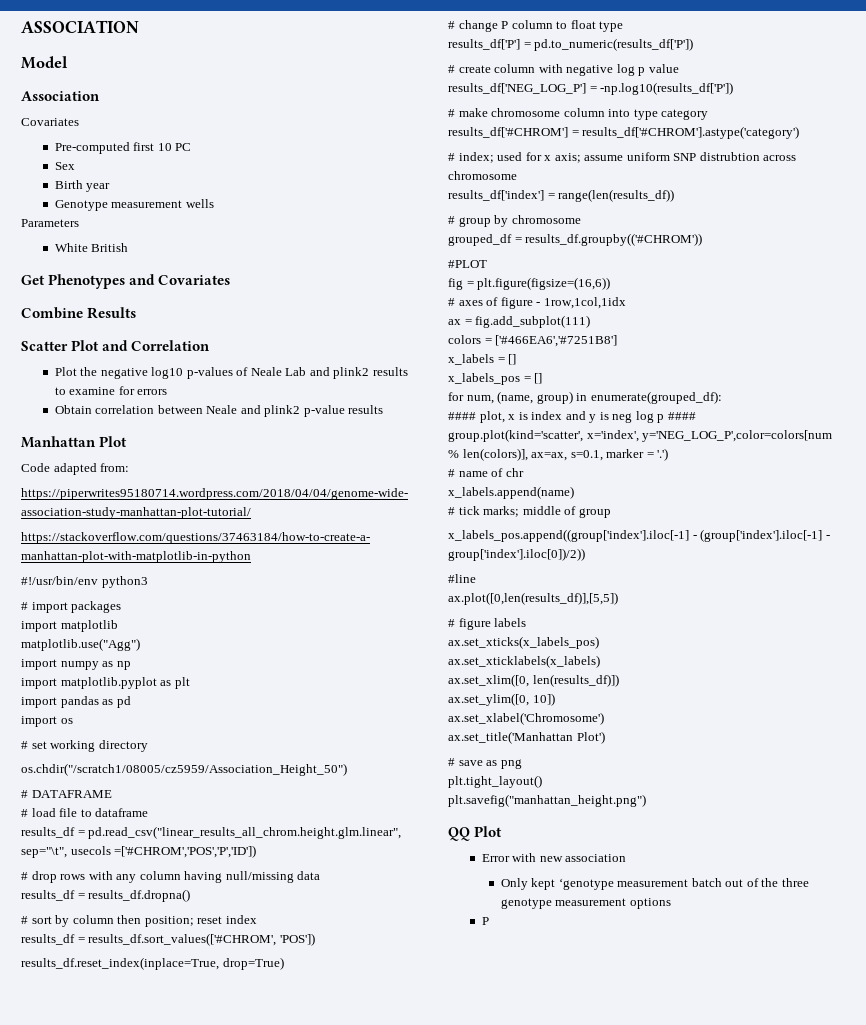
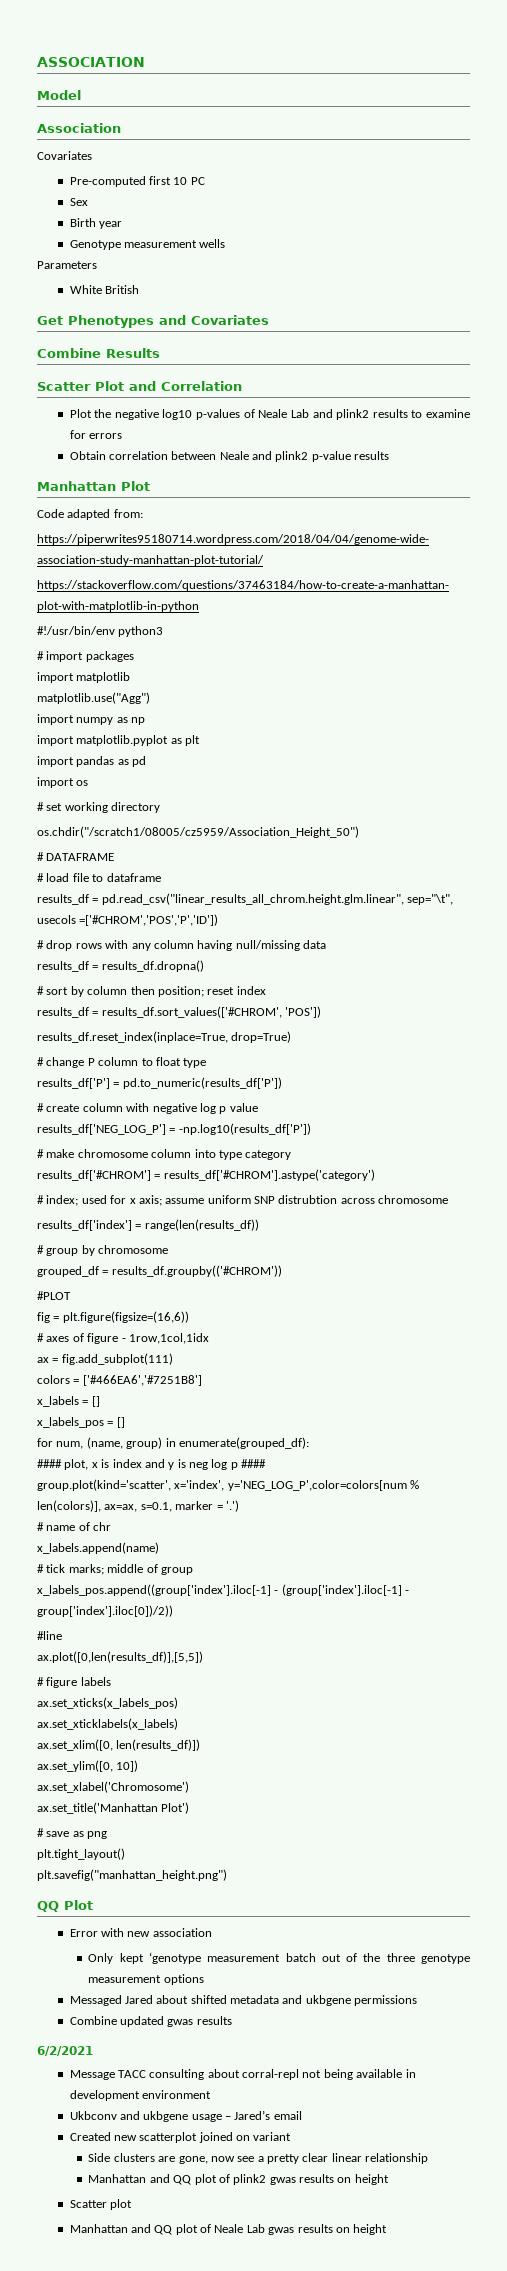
[481,917,489,925] P -> [69,1995,418,2006] [69,2016,232,2027] [37,2046,93,2056] [69,2069,416,2080] [69,2090,211,2101] [69,2110,302,2122] [69,2132,292,2143] [88,2153,429,2164] [88,2174,389,2185] [69,2199,132,2210] [69,2224,388,2235] Messaged Jared about shifted metadata and ukbgene permissions // Combine updated gwas results // 6/2/2021 // Message TACC consulting about corral-repl not being available in development environment // Ukbconv and ukbgene usage – Jared’s email // Created new scatterplot joined on variant // Side clusters are gone, now see a pretty clear linear relationship // Manhattan and QQ plot of plink2 gwas results on height // Scatter plot // Manhattan and QQ plot of Neale Lab gwas results on height

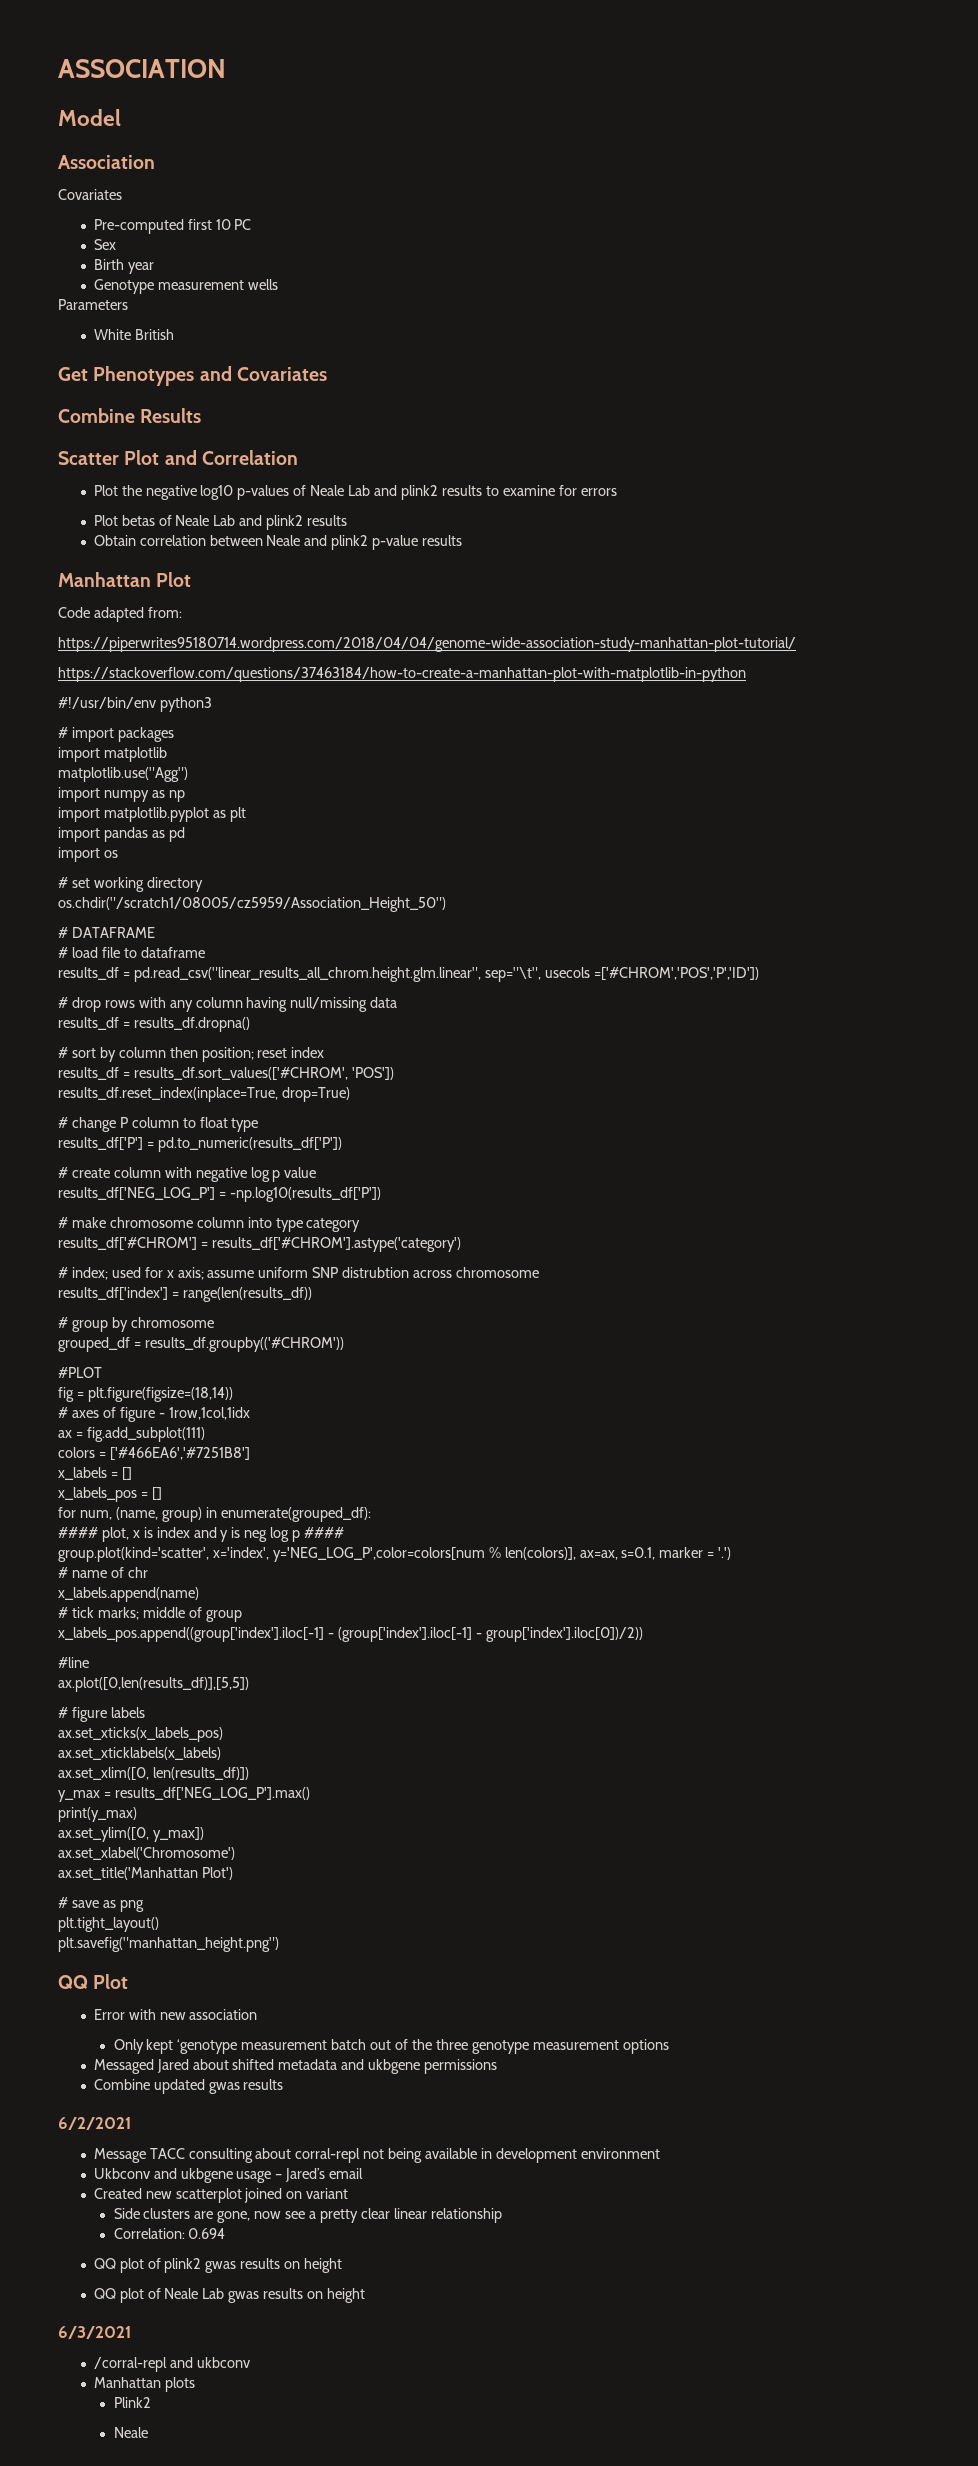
(122, 436) none -> [93,515,348,530] // Plot betas of Neale Lab and plink2 results
[62,1311,189,1323] plt.figure(figsize=(16,6)) -> [87,1387,233,1402] plt.figure(figsize=(18,14))
(201, 1745) none -> [58,1787,310,1802] [58,1807,137,1822] // y_max = results_df['NEG_LOG_P'].max() // print(y_max)
[116,1760,139,1772] 10]) -> [152,1827,204,1842] y_max])
[88,2174,170,2183] Manhattan and -> [113,2228,226,2239] Correlation: 0.694 //
[69,2199,132,2210] [69,2224,151,2233] Scatter plot // Manhattan and -> (343, 2265) none
(388, 2229) none -> [58,2326,131,2339] [93,2357,250,2372] [93,2377,195,2392] [113,2397,151,2408] [113,2427,148,2438] // 6/3/2021 // /corral-repl and ukbconv // Manhattan plots // Plink2 // Neale

